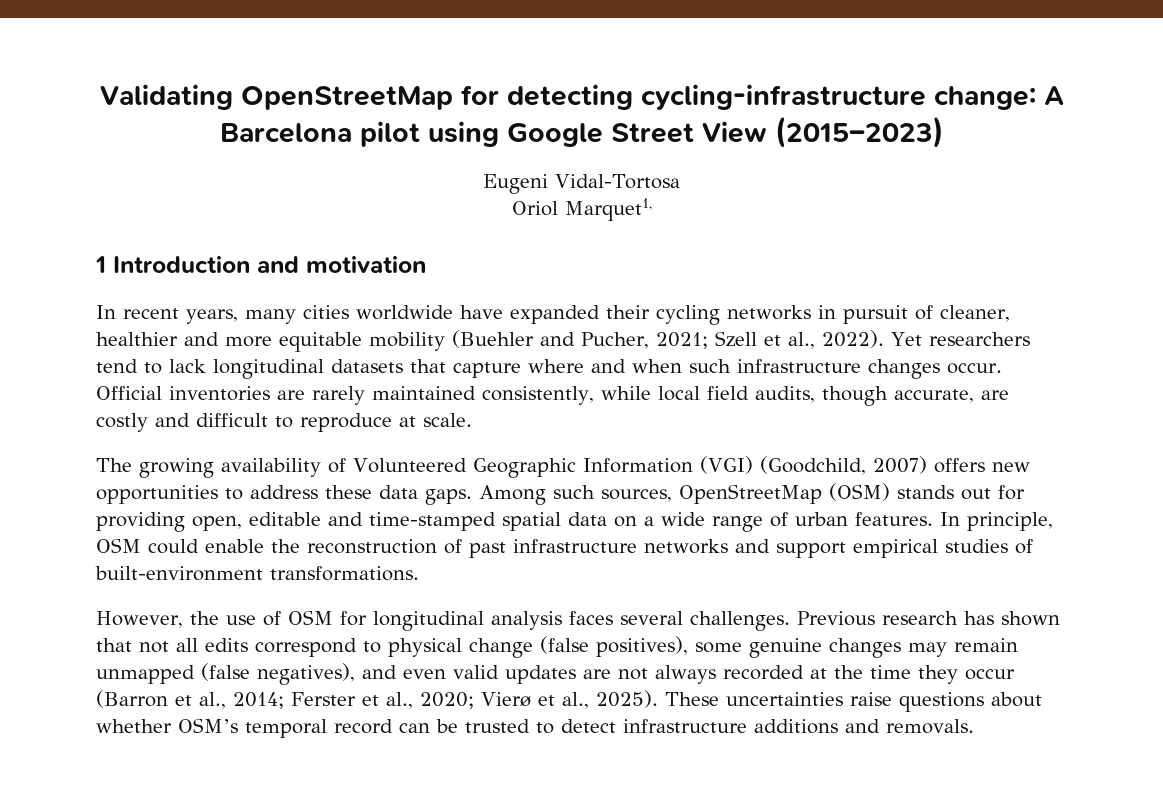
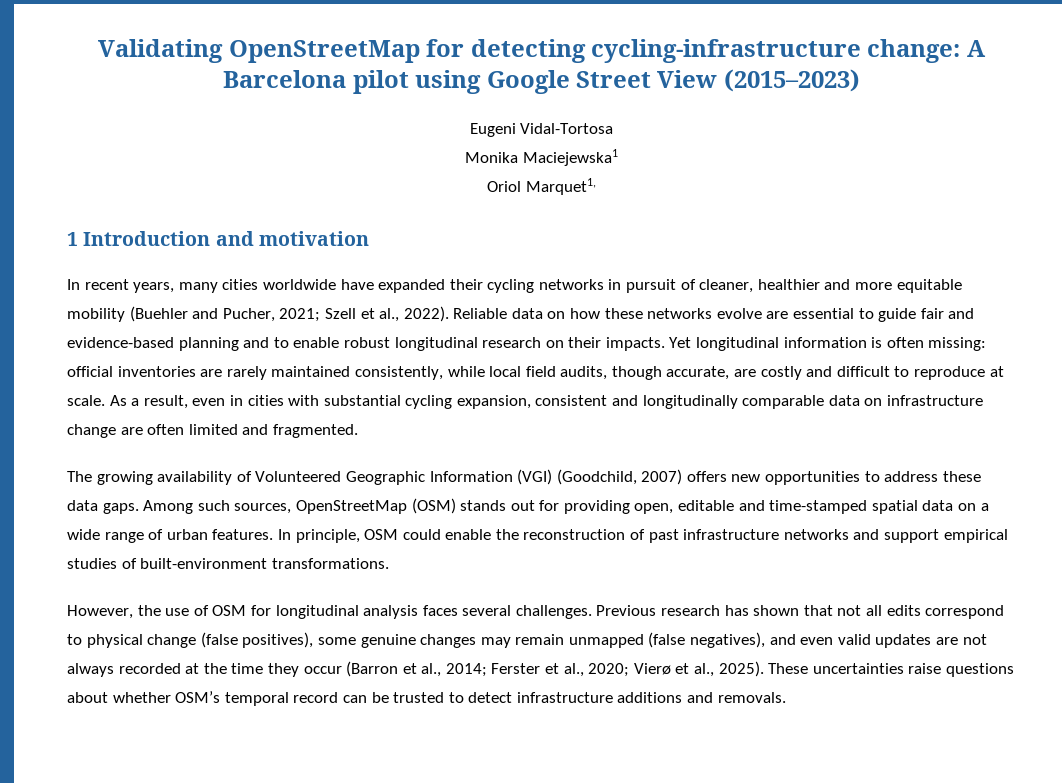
(681, 181) none -> [465,149,618,166] // Monika Maciejewska1
[890,332,1030,346] [96,359,1002,379] [96,386,162,400] Yet researchers tend to lack longitudinal datasets that capture where and when such infrastructure changes occur. Official -> [453,308,975,322] [67,337,987,351] [67,366,113,377] Reliable data on how these networks evolve are essential to guide fair and evidence-based planning and to enable robust longitudinal research on their impacts. Yet longitudinal information is often missing: official
(472, 420) none -> [109,395,984,409] [67,424,358,438] As a result, even in cities with substantial cycling expansion, consistent and longitudinally comparable data on infrastructure change are often limited and fragmented.

